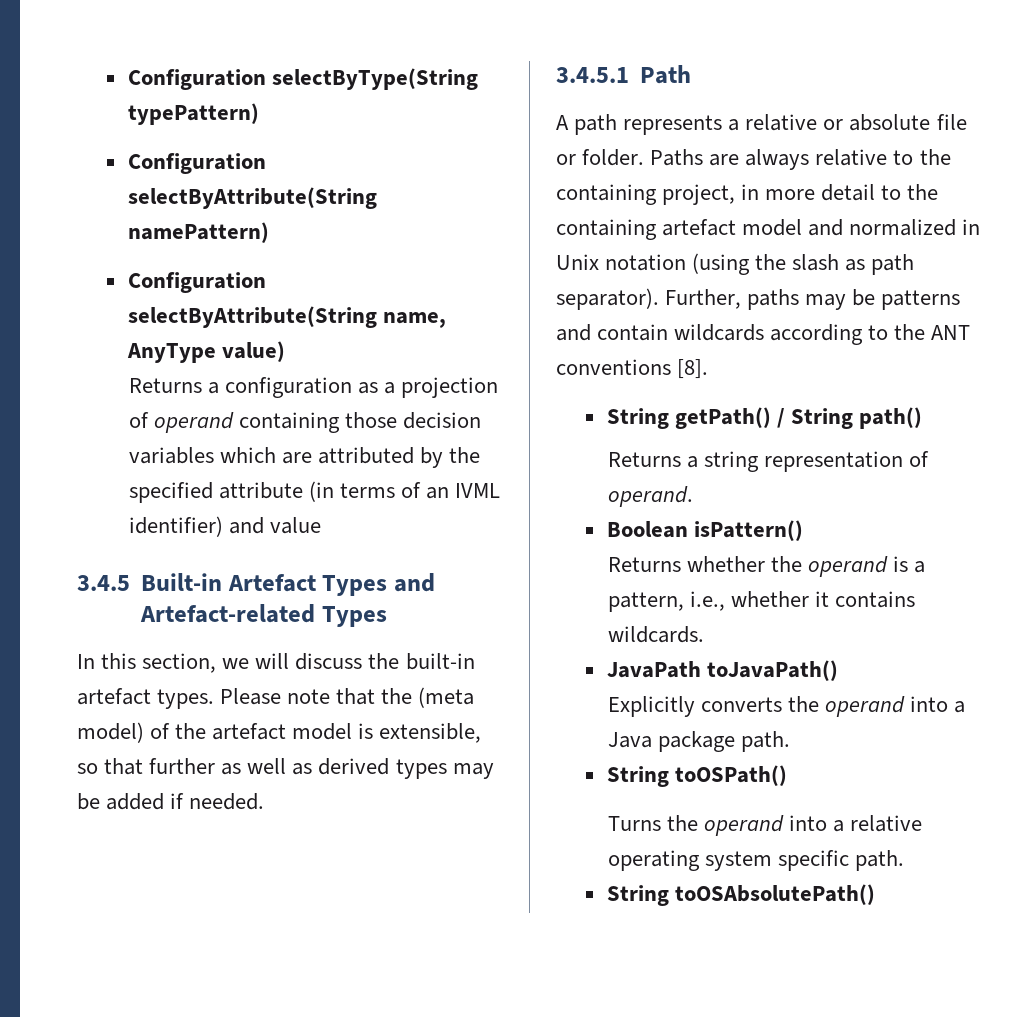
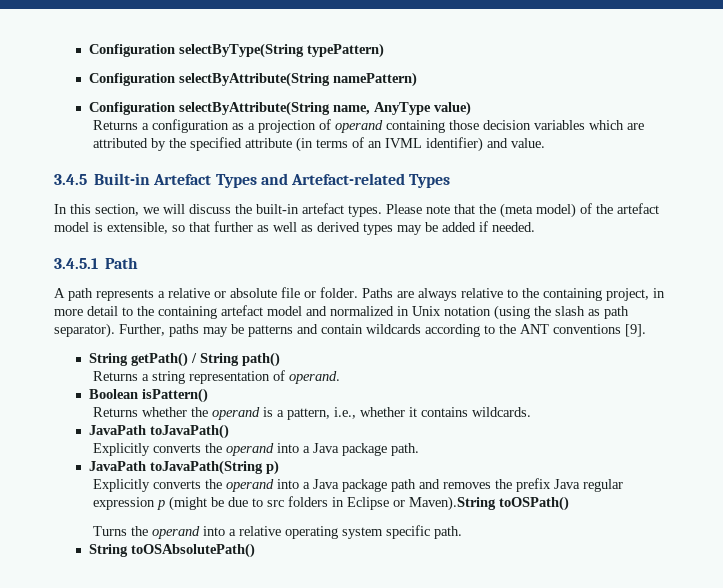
[269,517,321,534] value -> [510,138,545,148] value.
[677,359,709,379] [8]. -> [625,324,646,337] [9].
[606,766,669,787] String -> [89,460,280,475] [92,478,623,492] [92,496,496,511] JavaPath toJavaPath(String p) // Explicitly converts the operand into a Java package path and removes the prefix Java regular expression p (might be due to src folders in Eclipse or Maven).String

